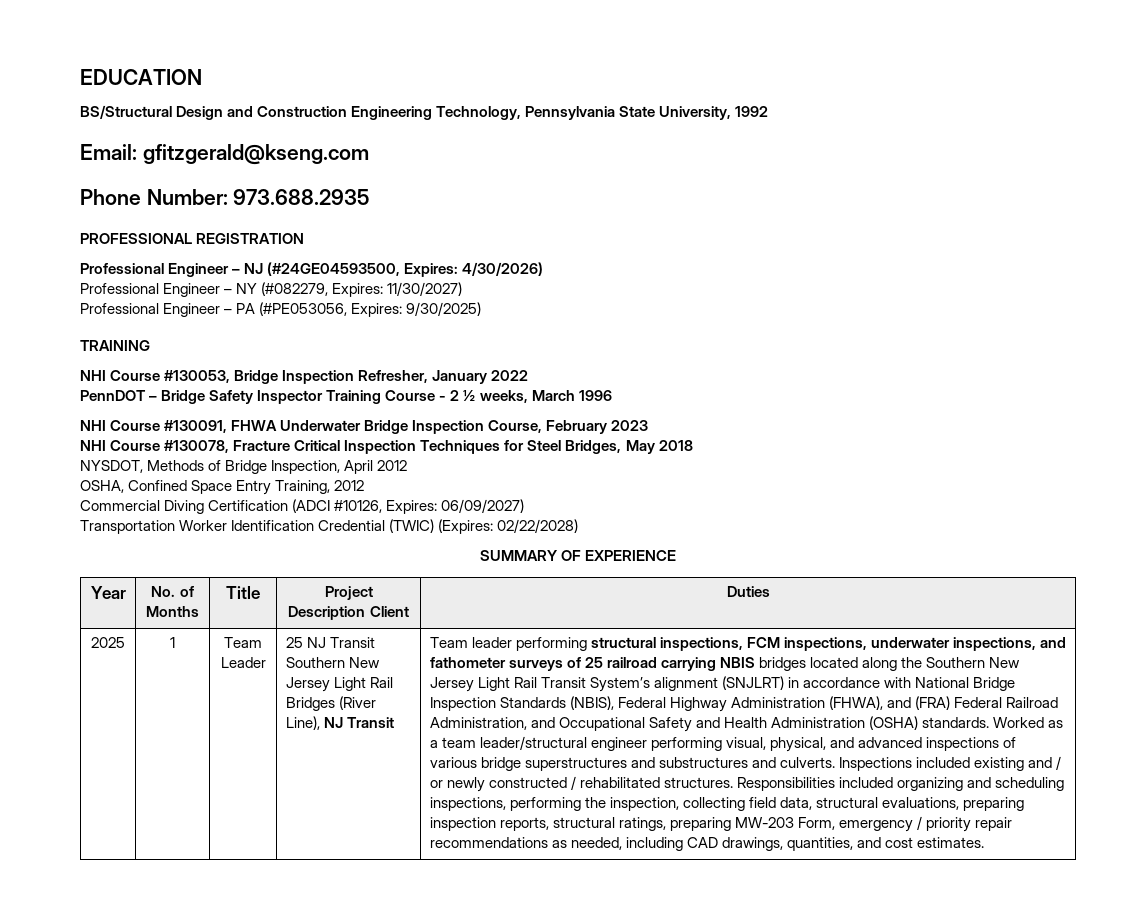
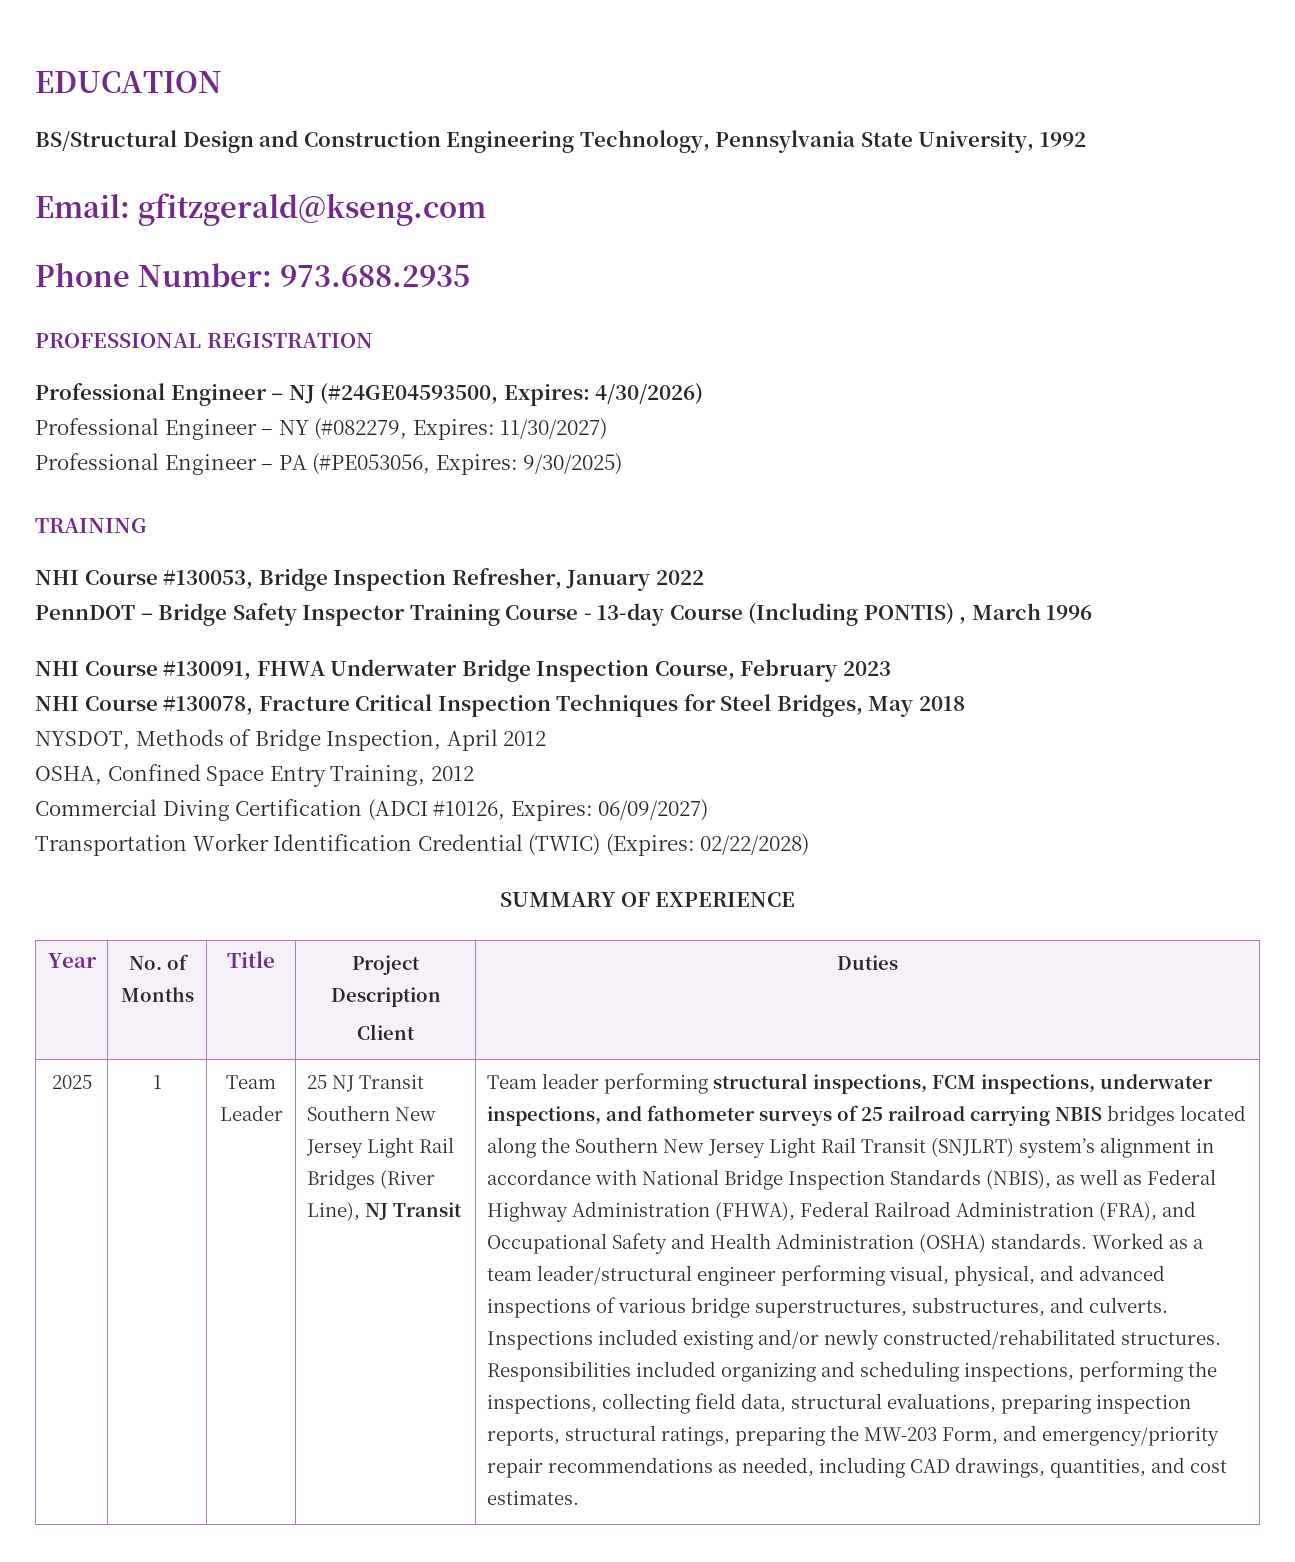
[450,390,528,403] 2 ½ weeks, -> [597,603,967,626] 13-day Course (Including PONTIS) ,
(366, 613) none -> (441, 997) //
[589,676,784,692] System’s alignment (SNJLRT) -> [930,1137,1191,1158] (SNJLRT) system’s alignment
(614, 703) none -> [1055,1169,1142,1185] as well as
[886,696,1059,710] [429,717,527,730] and (FRA) Federal Railroad Administration, -> [799,1201,1157,1221] Federal Railroad Administration (FRA),
[524,757,748,771] superstructures and substructures -> [754,1297,1045,1318] superstructures, substructures,
[1028,756,1062,770] [429,776,660,792] and / or newly constructed / rehabilitated -> [757,1329,1116,1350] and/or newly constructed/rehabilitated
[609,797,679,811] inspection, -> [486,1394,597,1414] inspections,
(731, 824) none -> [829,1425,859,1441] the
[838,816,971,832] emergency / priority -> [1002,1425,1219,1446] and emergency/priority

